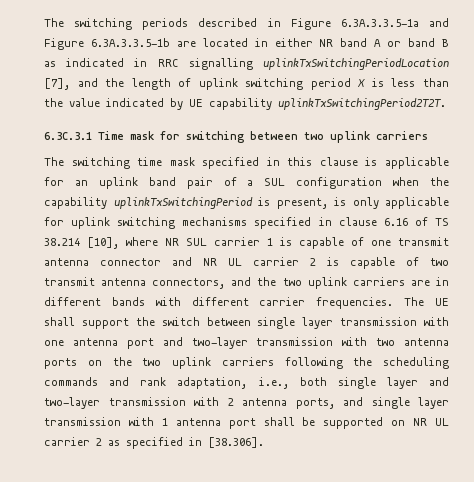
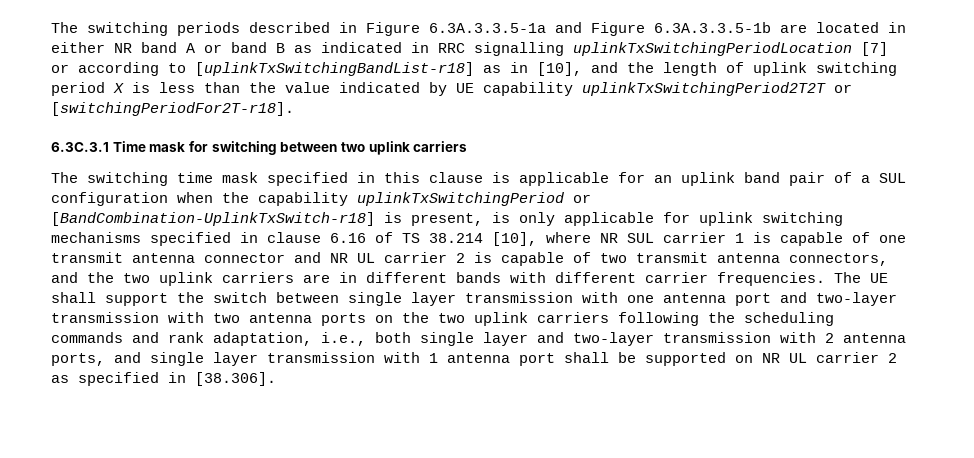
[44,78,70,90] [7], -> [861,42,888,56] [51,62,582,76] [7] or according to [uplinkTxSwitchingBandList-r18] as in [10],
[278,98,446,110] uplinkTxSwitchingPeriod2T2T. -> [582,82,852,96] [51,102,294,116] uplinkTxSwitchingPeriod2T2T or [switchingPeriodFor2T-r18].
(253, 203) none -> [573,194,591,203] [51,212,375,226] or [BandCombination-UplinkTxSwitch-r18]

